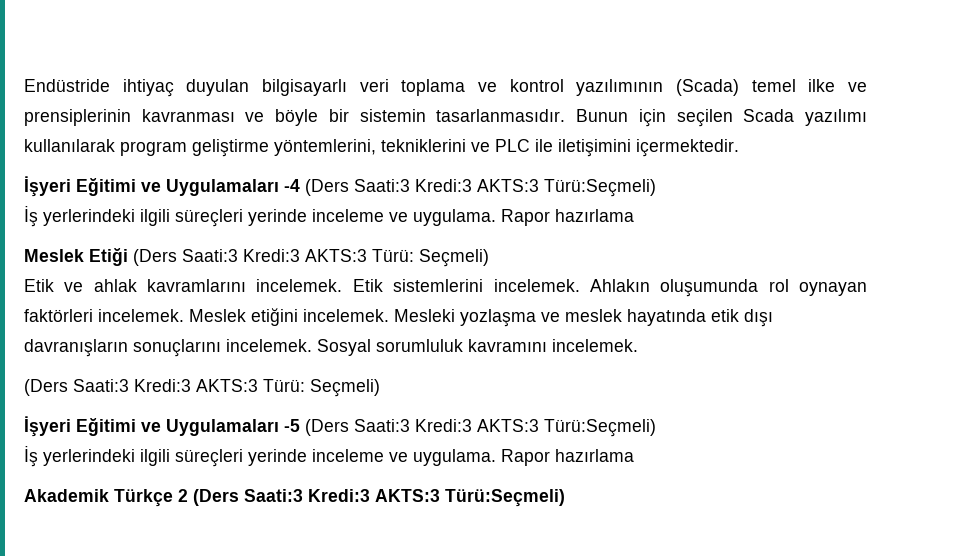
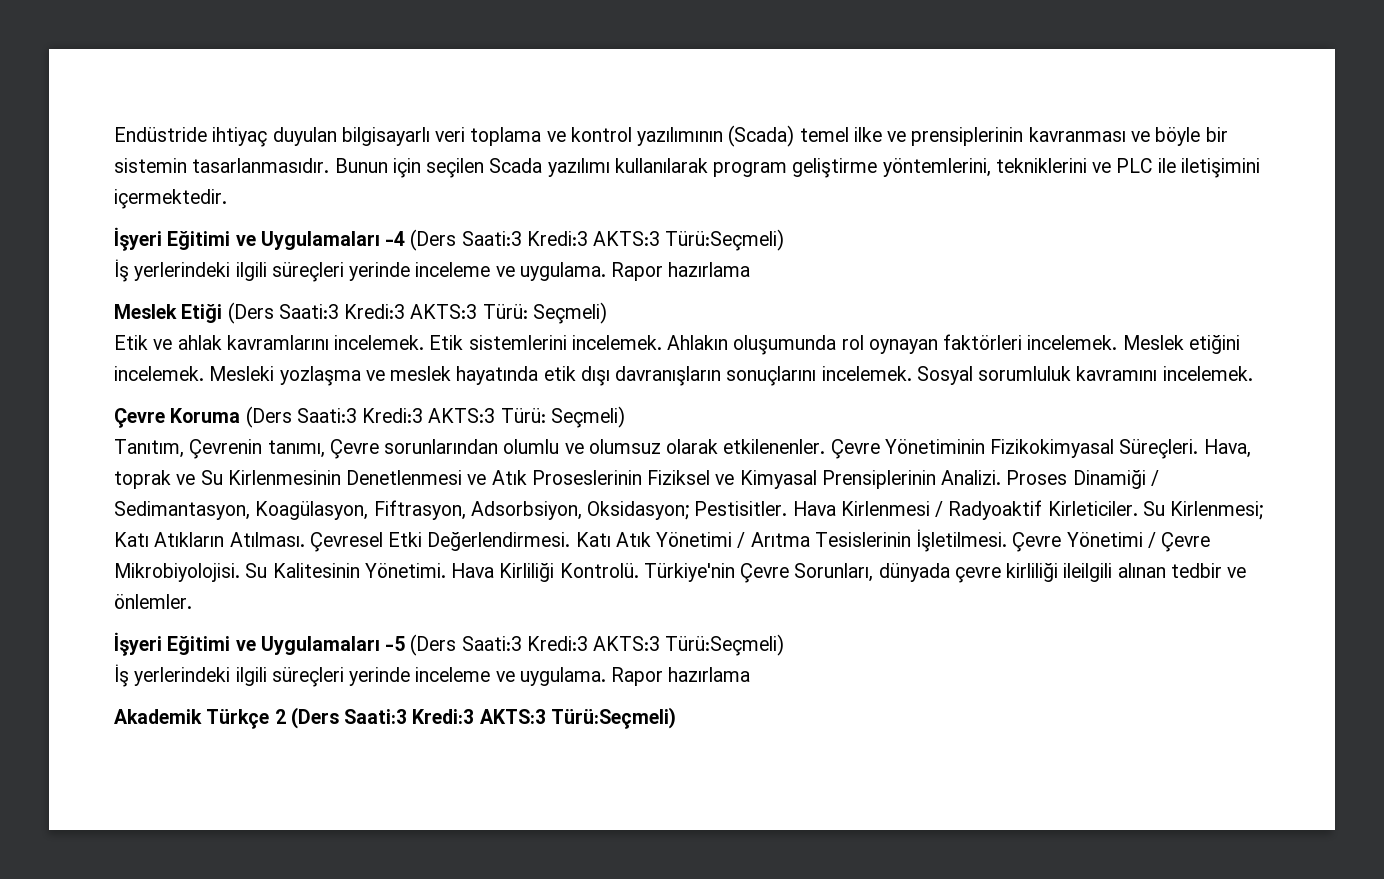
[24,379,380,397] (Ders Saati:3 Kredi:3 AKTS:3 Türü: Seçmeli) -> [114,406,625,428] [114,439,1251,459] [114,470,1159,489] [114,500,1264,520] [114,529,1211,552] [114,563,1247,583] [114,594,192,609] Çevre Koruma (Ders Saati:3 Kredi:3 AKTS:3 Türü: Seçmeli) // Tanıtım, Çevrenin tanımı, Çevre sorunlarından olumlu ve olumsuz olarak etkilenenler. Çevre Yönetiminin Fizikokimyasal Süreçleri. Hava, toprak ve Su Kirlenmesinin Denetlenmesi ve Atık Proseslerinin Fiziksel ve Kimyasal Prensiplerinin Analizi. Proses Dinamiği / Sedimantasyon, Koagülasyon, Fiftrasyon, Adsorbsiyon, Oksidasyon; Pestisitler. Hava Kirlenmesi / Radyoaktif Kirleticiler. Su Kirlenmesi; Katı Atıkların Atılması. Çevresel Etki Değerlendirmesi. Katı Atık Yönetimi / Arıtma Tesislerinin İşletilmesi. Çevre Yönetimi / Çevre Mikrobiyolojisi. Su Kalitesinin Yönetimi. Hava Kirliliği Kontrolü. Türkiye'nin Çevre Sorunları, dünyada çevre kirliliği ileilgili alınan tedbir ve önlemler.

